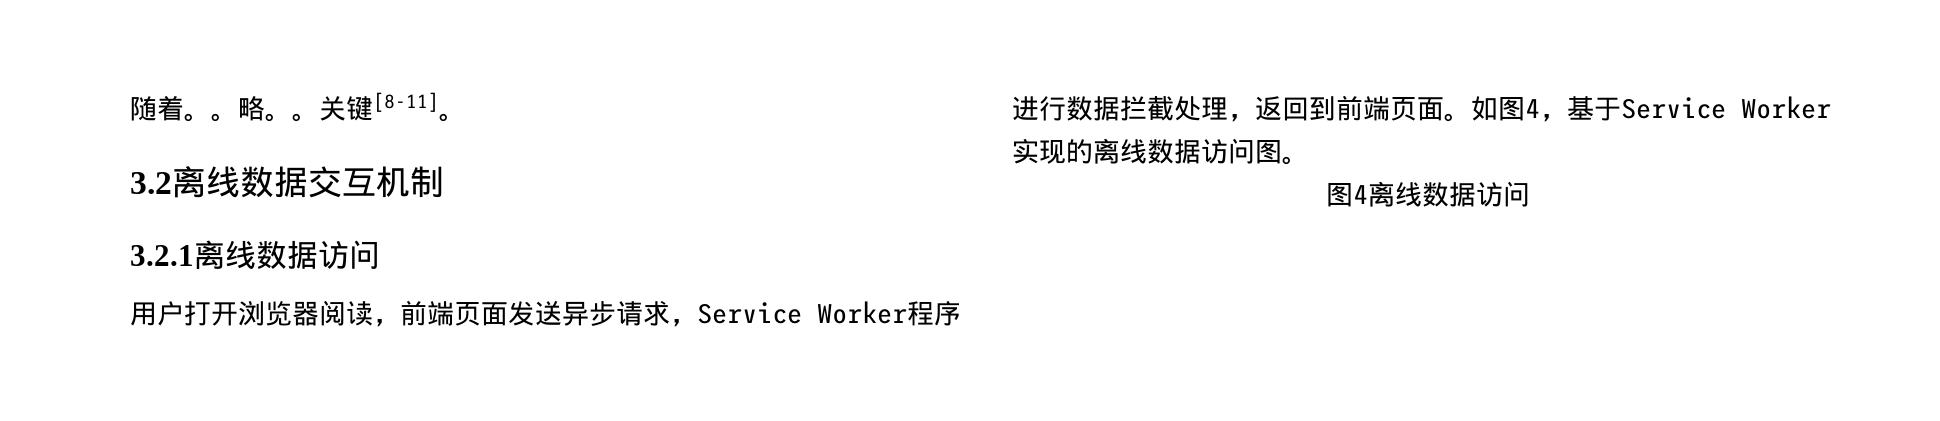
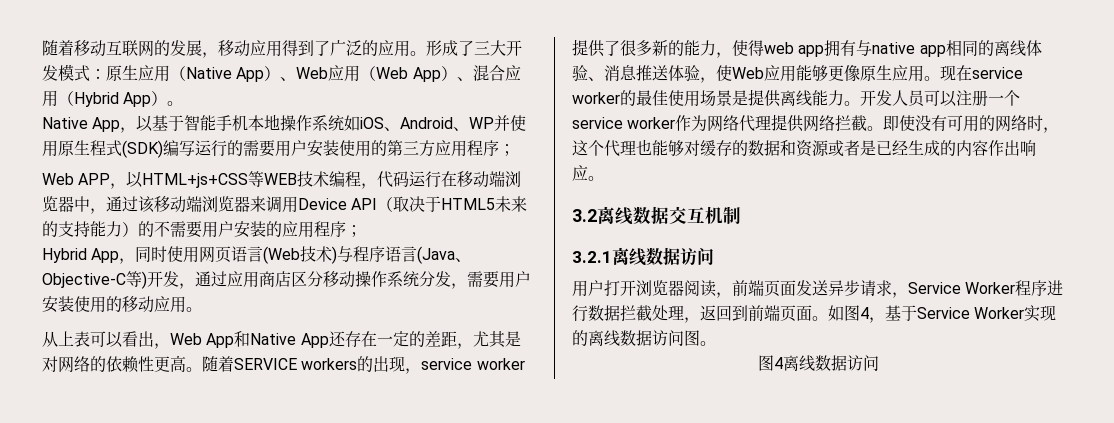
[130,92,439,122] 随着。。略。。关键[8-11] -> [42,40,522,58] [42,64,521,82] [42,90,184,107] [42,114,527,133] [42,140,515,158] [42,171,522,189] [42,196,528,214] [42,221,362,238] [42,246,472,264] [42,271,531,289] [42,296,202,313] [42,331,521,349] [42,355,525,374] [572,39,1042,58] [572,65,1023,83] [572,89,1020,107] [572,114,1060,133] [572,139,1036,157] [572,165,588,181] 随着移动互联网的发展，移动应用得到了广泛的应用。形成了三大开发模式：原生应用（Native App）、Web应用（Web App）、混合应用（Hybrid App）。 // Native App，以基于智能手机本地操作系统如iOS、Android、WP并使用原生程式(SDK)编写运行的需要用户安装使用的第三方应用程序； // Web APP，以HTML+js+CSS等WEB技术编程，代码运行在移动端浏览器中，通过该移动端浏览器来调用Device API（取决于HTML5未来的支持能力）的不需要用户安装的应用程序； // Hybrid App，同时使用网页语言(Web技术)与程序语言(Java、Objective-C等)开发，通过应用商店区分移动操作系统分发，需要用户安装使用的移动应用。 // 从上表可以看出，Web App和Native App还存在一定的差距，尤其是对网络的依赖性更高。随着SERVICE workers的出现，service worker提供了很多新的能力，使得web app拥有与native app相同的离线体验、消息推送体验，使Web应用能够更像原生应用。现在service worker的最佳使用场景是提供离线能力。开发人员可以注册一个service worker作为网络代理提供网络拦截。即使没有可用的网络时，这个代理也能够对缓存的数据和资源或者是已经生成的内容作出响应

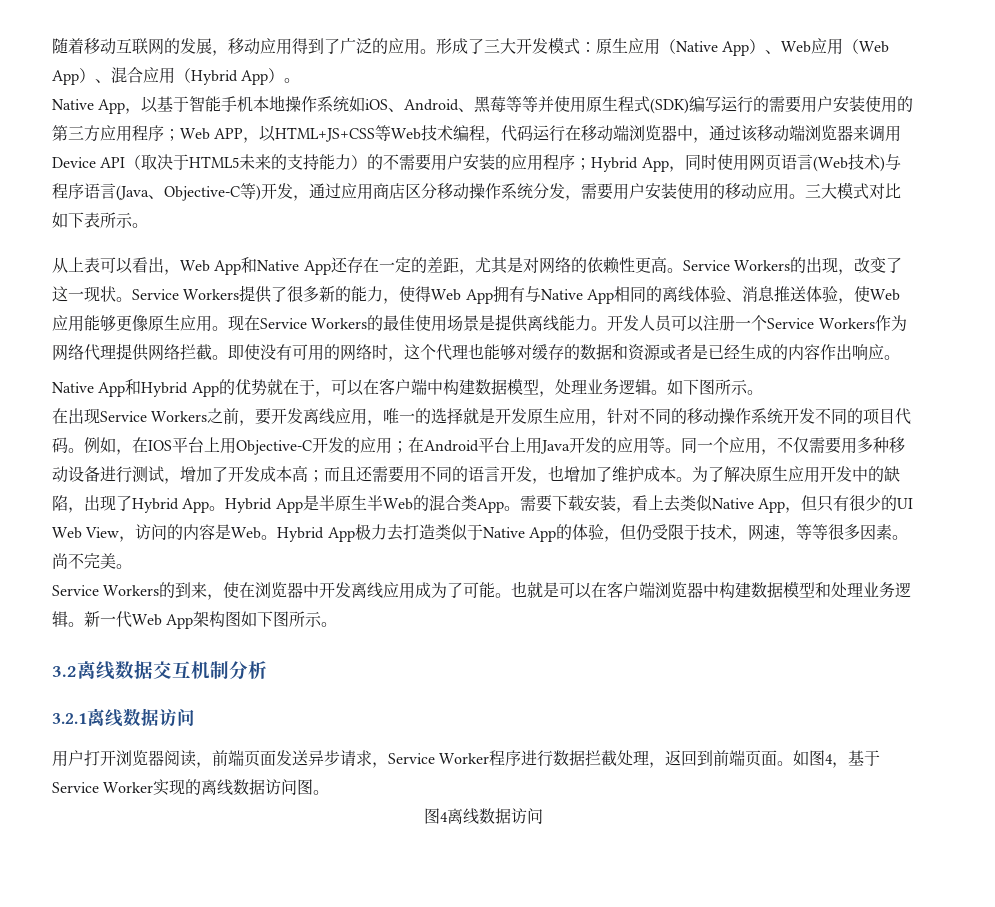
[469,117,495,129] WP -> [474,96,539,113] 黑莓等等
(515, 150) // -> (180, 135) none
[142,171,298,188] HTML+js+CSS等WEB -> [275,125,422,142] HTML+JS+CSS等Web
(362, 231) // -> (592, 164) none
(202, 309) none -> [805,182,901,199] [52,212,148,228] 三大模式对比如下表所示。
[202,356,525,374] 随着SERVICE workers的出现，service worker -> [682,257,902,275] [52,286,240,302] Service Workers的出现，改变了这一现状。Service Workers
[764,40,946,57] web app拥有与native app -> [431,286,614,304] Web App拥有与Native App
[972,67,1023,79] [572,92,620,104] service worker -> [260,318,368,329] Service Workers
[572,117,676,129] service worker -> [767,318,875,329] Service Workers
(604, 178) none -> [52,378,763,397] [52,408,912,426] [52,437,905,455] [52,465,900,484] [52,495,913,513] [52,524,908,542] [52,553,132,569] [52,581,912,600] [52,611,338,629] // Native App和Hybrid App的优势就在于，可以在客户端中构建数据模型，处理业务逻辑。如下图所示。 // 在出现Service Workers之前，要开发离线应用，唯一的选择就是开发原生应用，针对不同的移动操作系统开发不同的项目代码。例如，在IOS平台上用Objective-C开发的应用；在Android平台上用Java开发的应用等。同一个应用，不仅需要用多种移动设备进行测试，增加了开发成本高；而且还需要用不同的语言开发，也增加了维护成本。为了解决原生应用开发中的缺陷，出现了Hybrid App。Hybrid App是半原生半Web的混合类App。需要下载安装，看上去类似Native App，但只有很少的UI Web View，访问的内容是Web。Hybrid App极力去打造类似于Native App的体验，但仍受限于技术，网速，等等很多因素。尚不完美。 // Service Workers的到来，使在浏览器中开发离线应用成为了可能。也就是可以在客户端浏览器中构建数据模型和处理业务逻辑。新一代Web App架构图如下图所示。
(741, 215) none -> [229,661,267,680] 分析

